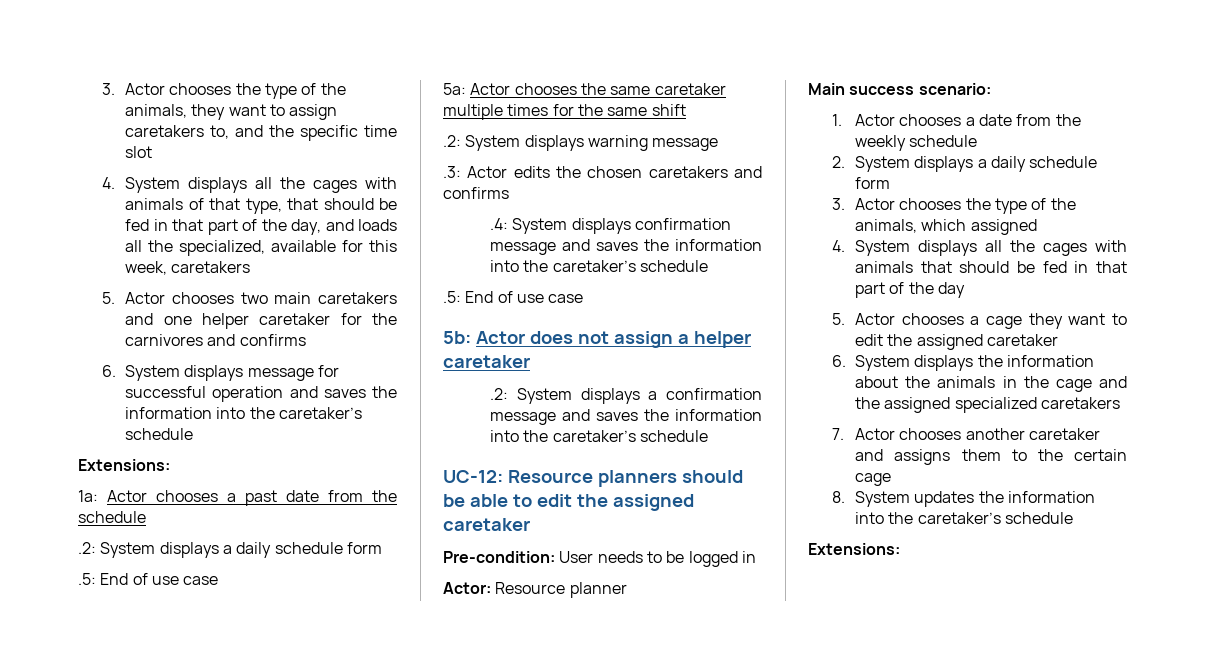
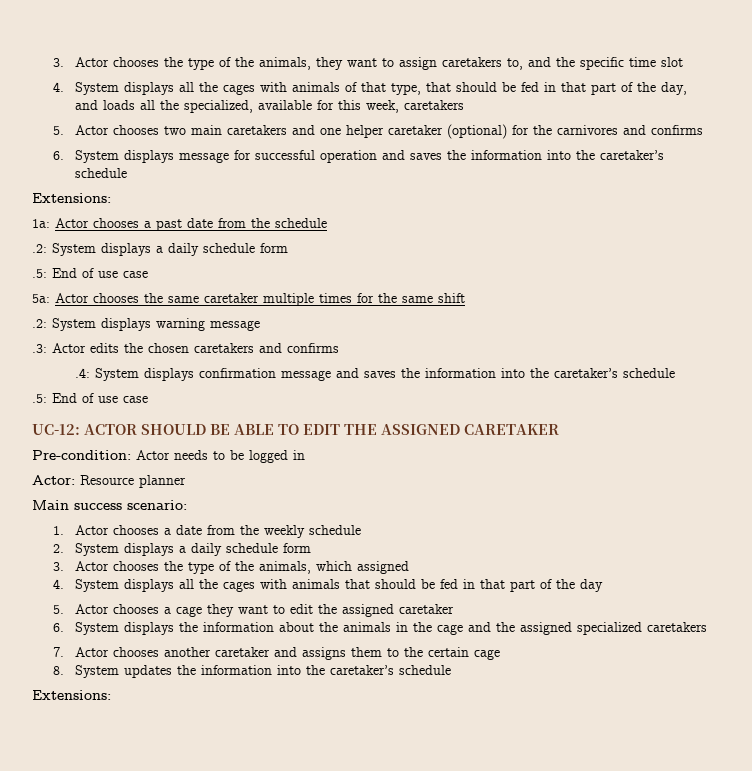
(331, 319) none -> [446,124,507,139] (optional)
[443,331,751,348] [443,355,530,368] [490,388,762,404] [490,409,762,425] [490,430,709,442] [443,470,743,487] [443,494,694,511] [443,518,530,531] 5b: Actor does not assign a helper caretaker // .2: System displays a confirmation message and saves the information into the caretaker’s schedule // UC-12: Resource planners should be able to edit the assigned caretaker -> [32,424,559,435] UC-12: ACTOR SHOULD BE ABLE TO EDIT THE ASSIGNED CARETAKER
[559,551,594,563] User -> [136,450,170,460] Actor

